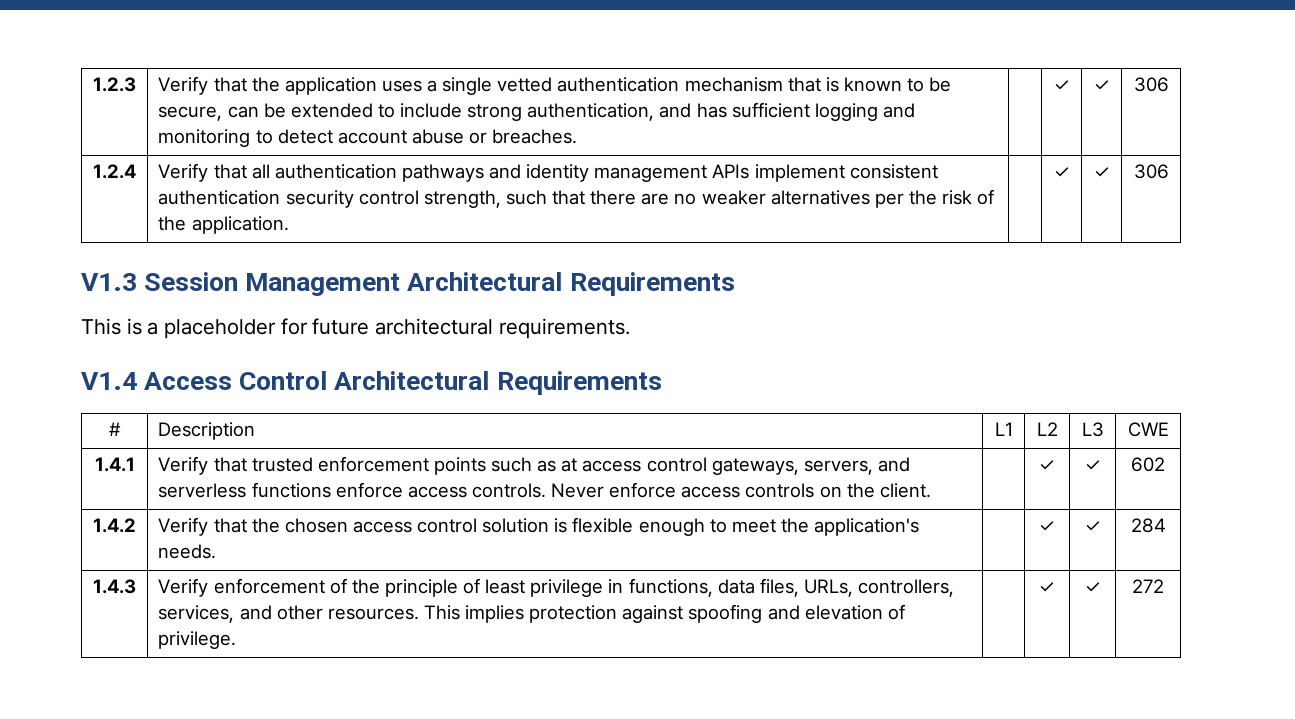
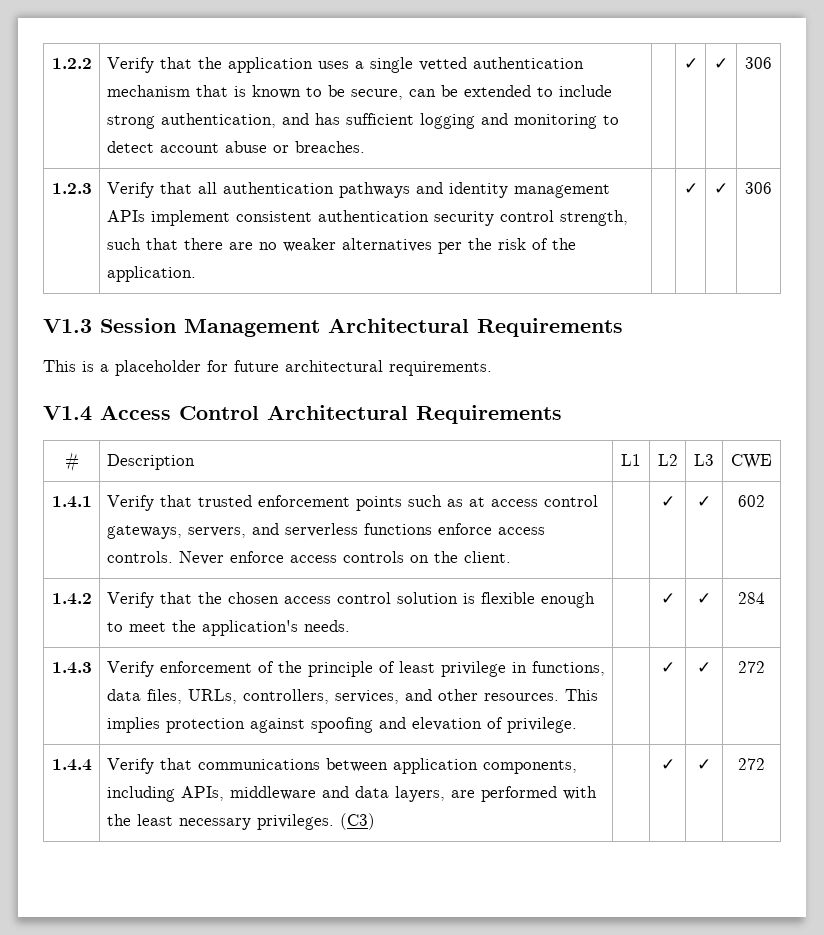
[93,77,136,92] 1.2.3 -> [51,58,92,69] 1.2.2
[93,164,136,179] 1.2.4 -> [51,183,92,194] 1.2.3
(1164, 586) none -> [51,759,92,771] [106,758,577,774] [106,786,597,802] [106,813,375,830] [660,759,675,770] [697,759,711,770] [738,758,765,770] // 1.4.4 | Verify that communications between application components, including APIs, middleware and data layers, are performed with the least necessary privileges. (C3) | | ✓ | ✓ | 272

